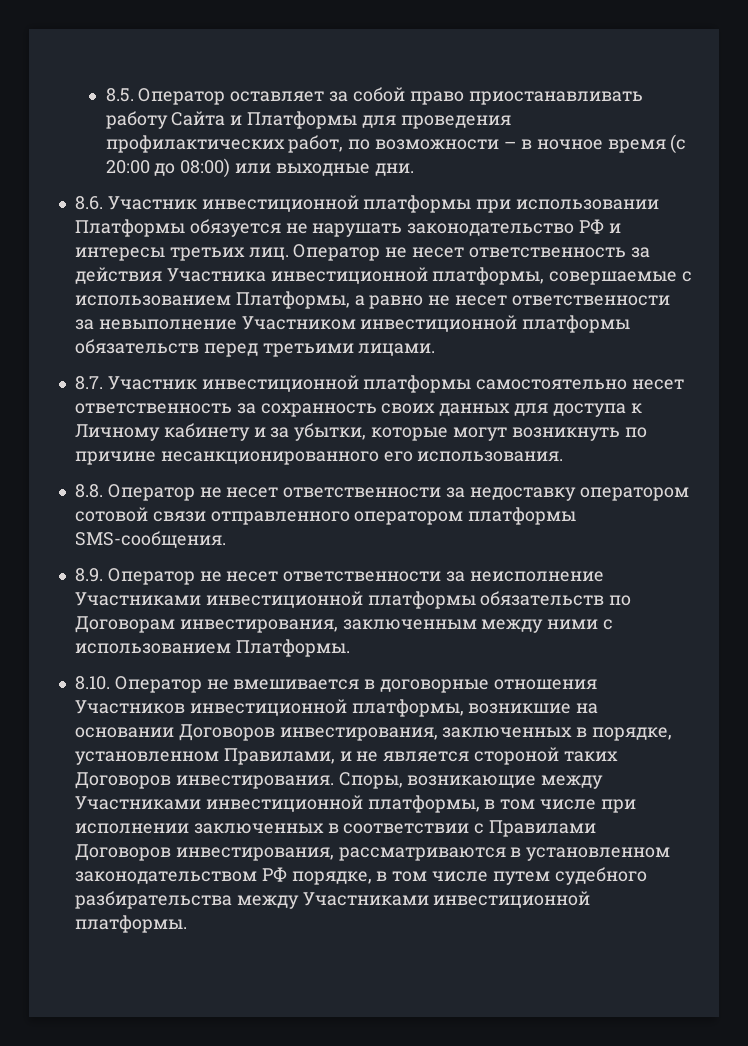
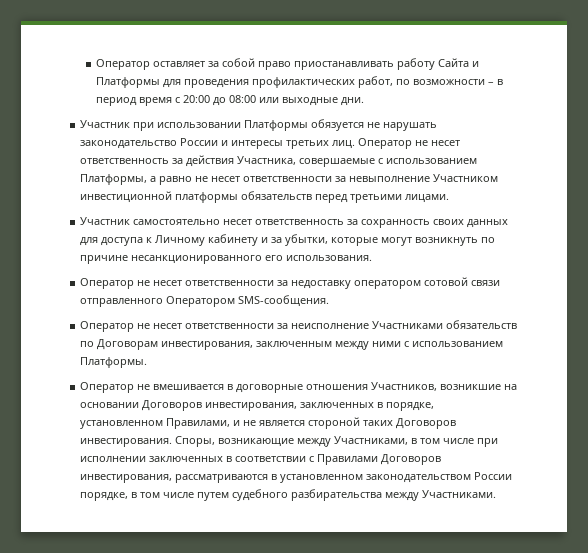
[105,88,134,102] 8.5. -> (95, 64) none
[536,134,687,154] ночное время (с -> [95,97,180,106] период время с
[180,158,231,178] 08:00) -> [228,95,256,103] 08:00
[74,195,472,213] 8.6. Участник инвестиционной платформы -> [80,120,131,128] Участник
[579,219,605,234] РФ -> [180,138,219,146] России
[166,267,545,285] Участника инвестиционной платформы, -> [237,156,297,165] Участника,
[74,375,472,393] 8.7. Участник инвестиционной платформы -> [80,217,131,225] Участник
[74,484,103,498] 8.8. -> (373, 258) none
[354,507,577,525] оператором платформы -> [166,296,236,307] Оператором
[74,568,103,582] 8.9. -> (330, 301) none
[205,591,476,609] инвестиционной платформы -> (444, 325) none
[74,676,110,690] 8.10. -> (148, 362) none
[74,699,464,717] Участников инвестиционной платформы, -> [371,382,438,391] Участников,
[74,795,480,813] Участниками инвестиционной платформы, -> [334,436,409,445] Участниками,
[261,867,287,882] РФ -> [474,472,513,480] России
[302,891,591,908] [74,915,187,933] Участниками инвестиционной платформы. -> [422,490,497,498] Участниками.

